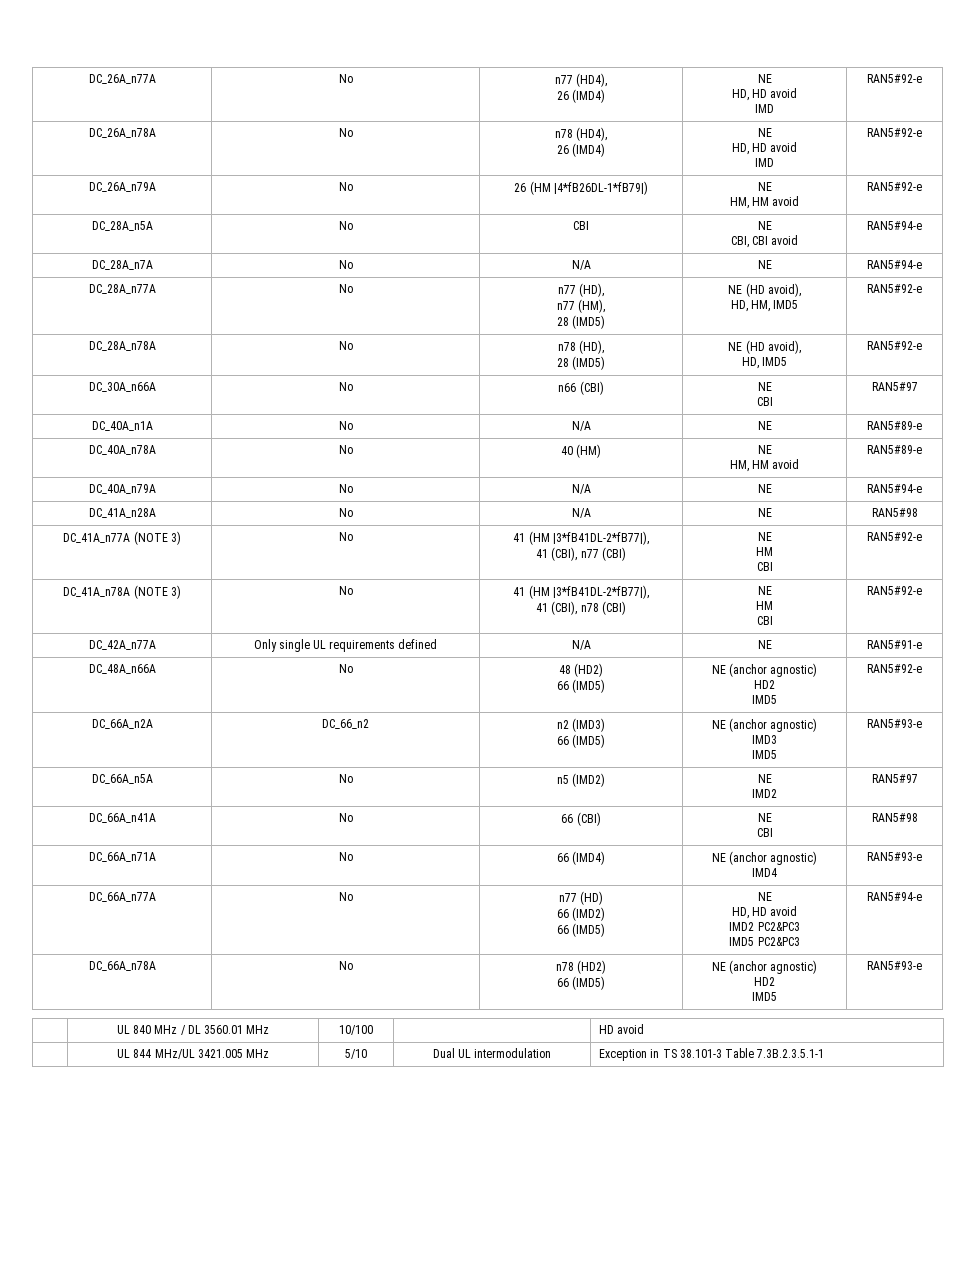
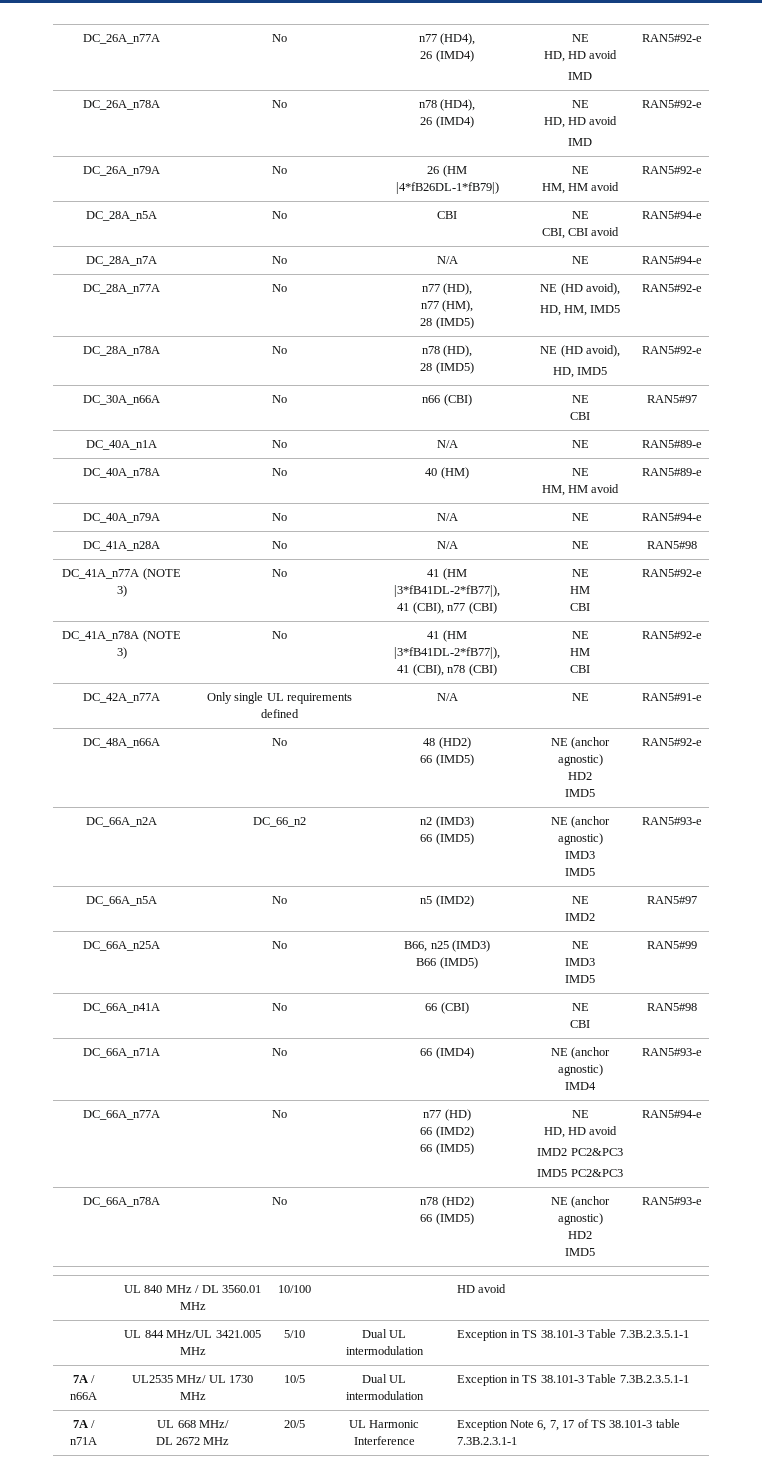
(918, 778) none -> [83,941,160,951] [272,941,287,949] [404,940,490,952] [416,957,478,969] [571,941,589,949] [565,958,595,966] [565,975,595,983] [647,941,697,949] // DC_66A_n25A | No | B66, n25 (IMD3) // B66 (IMD5) | NE // IMD3 // IMD5 | RAN5#99
(825, 1053) none -> [72,1375,96,1383] [70,1392,97,1400] [131,1375,254,1383] [179,1392,206,1400] [283,1375,305,1383] [361,1374,407,1383] [345,1391,424,1400] [456,1374,689,1386] [72,1420,96,1428] [70,1437,97,1445] [157,1420,229,1428] [155,1437,230,1445] [283,1420,305,1428] [348,1420,420,1428] [353,1436,415,1445] [456,1419,680,1431] [456,1437,517,1445] // 7A / n66A | UL2535 MHz/ UL 1730 MHz | 10/5 | Dual UL intermodulation | Exception in TS 38.101-3 Table 7.3B.2.3.5.1-1 // 7A / n71A | UL 668 MHz/ // DL 2672 MHz | 20/5 | UL Harmonic Interference | Exception Note 6, 7, 17 of TS 38.101-3 table 7.3B.2.3.1-1

